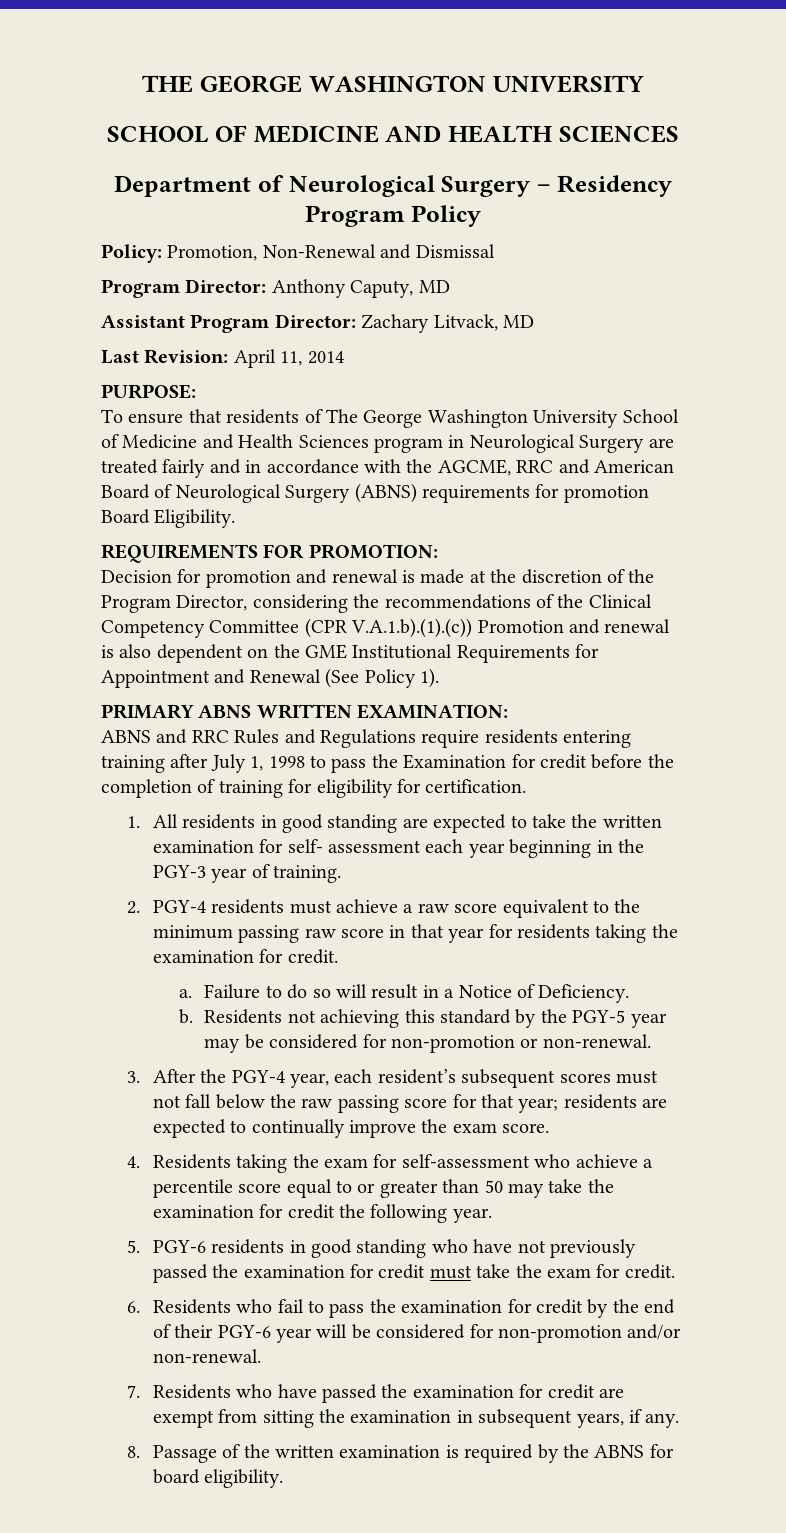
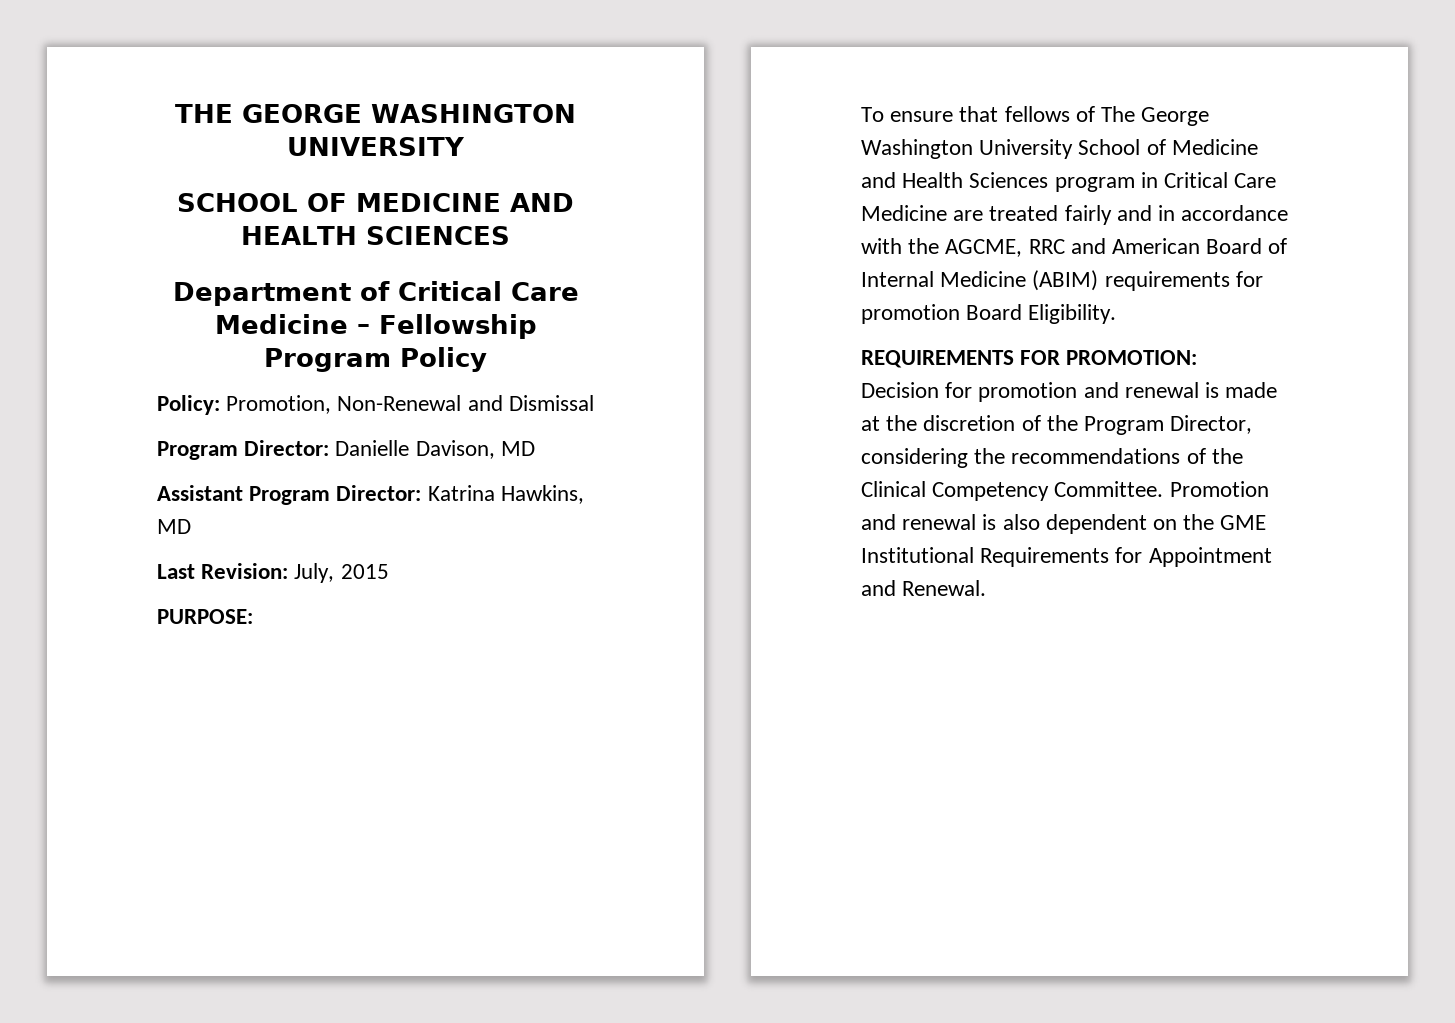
[288,175,672,197] Neurological Surgery – Residency -> [397,281,579,301] [214,314,537,339] Critical Care Medicine – Fellowship
[271,279,414,298] Anthony Caputy, -> [335,440,495,459] Danielle Davison,
[361,314,498,333] Zachary Litvack, -> [427,485,584,504] Katrina Hawkins,
[233,349,344,368] April 11, 2014 -> [294,563,389,583] July, 2015
[226,409,300,424] residents -> [1004,106,1070,122] fellows
[469,434,645,453] Neurological Surgery -> [1164,172,1277,188] [861,205,947,221] Critical Care Medicine
[175,483,417,503] Neurological Surgery (ABNS) -> [861,270,1099,291] Internal Medicine (ABIM)
[209,618,473,638] Committee (CPR V.A.1.b).(1).(c)) -> [1054,481,1164,497] Committee.
[249,668,439,688] [101,704,509,719] [101,729,632,748] [101,754,674,773] [101,779,527,798] [126,814,662,833] [152,839,644,858] [152,864,341,883] [126,899,641,918] [152,924,678,943] [152,949,338,964] [178,984,630,1003] [178,1009,667,1028] [204,1034,651,1053] [126,1069,658,1088] [152,1094,668,1113] [152,1119,550,1138] [126,1154,653,1173] [152,1179,614,1198] [152,1204,492,1223] [126,1239,636,1258] [152,1264,675,1283] [126,1299,676,1318] [152,1324,682,1343] [152,1349,261,1363] [126,1384,624,1403] [152,1409,680,1428] [126,1444,674,1463] [152,1469,284,1488] Renewal (See Policy 1). // PRIMARY ABNS WRITTEN EXAMINATION: // ABNS and RRC Rules and Regulations require residents entering training after July 1, 1998 to pass the Examination for credit before the completion of training for eligibility for certification. // 1. All residents in good standing are expected to take the written examination for self- assessment each year beginning in the PGY-3 year of training. // 2. PGY-4 residents must achieve a raw score equivalent to the minimum passing raw score in that year for residents taking the examination for credit. // a. Failure to do so will result in a Notice of Deficiency. // b. Residents not achieving this standard by the PGY-5 year may be considered for non-promotion or non-renewal. // 3. After the PGY-4 year, each resident’s subsequent scores must not fall below the raw passing score for that year; residents are expected to continually improve the exam score. // 4. Residents taking the exam for self-assessment who achieve a percentile score equal to or greater than 50 may take the examination for credit the following year. // 5. PGY-6 residents in good standing who have not previously passed the examination for credit must take the exam for credit. // 6. Residents who fail to pass the examination for credit by the end of their PGY-6 year will be considered for non-promotion and/or non-renewal. // 7. Residents who have passed the examination for credit are exempt from sitting the examination in subsequent years, if any. // 8. Passage of the written examination is required by the ABNS for board eligibility. -> [902,580,987,596] Renewal.

